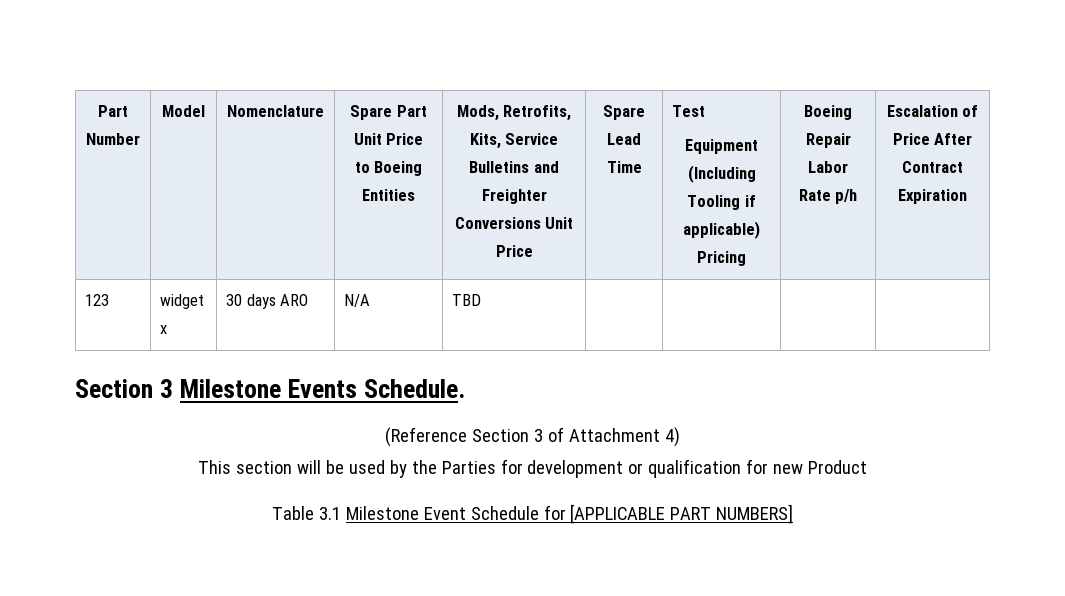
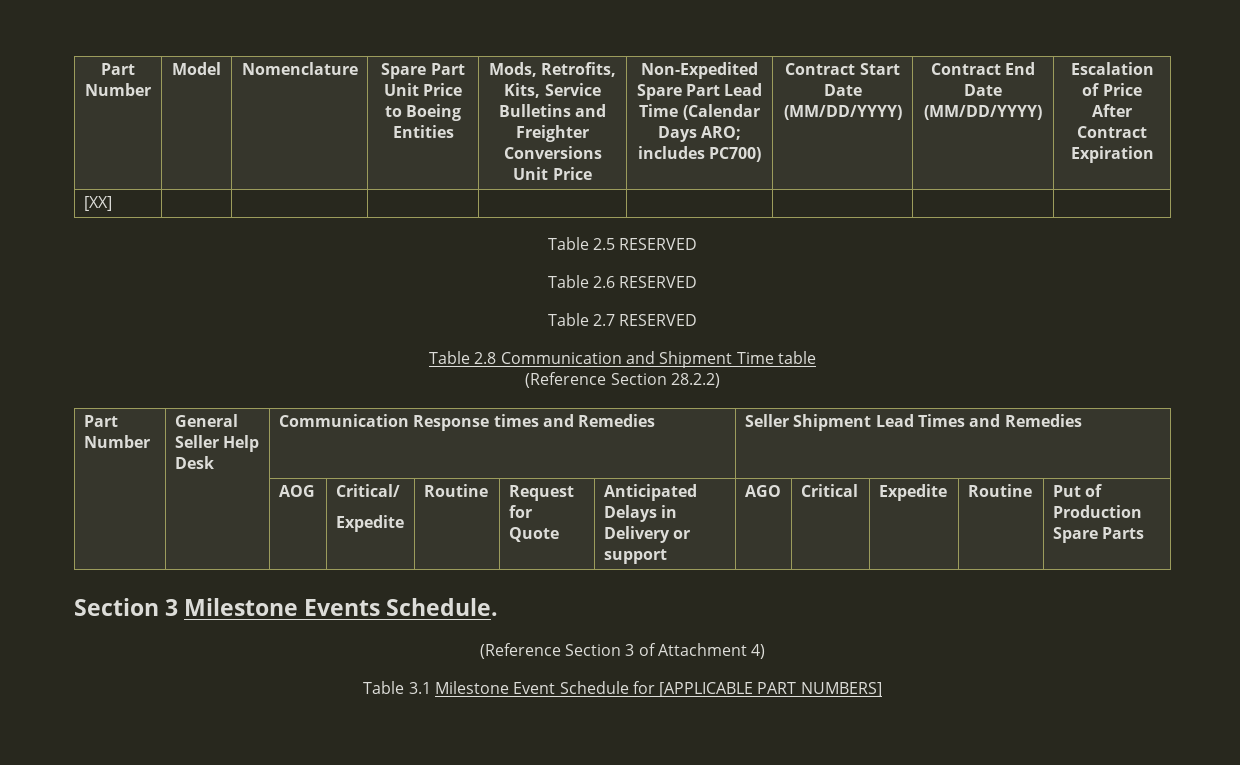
[603,105,645,120] Spare -> [641,62,758,79] [636,84,720,100] Non-Expedited Spare Part
[672,105,706,117] [685,139,758,154] [687,165,756,183] [687,195,756,210] [683,221,760,239] [697,251,746,266] [804,105,852,120] [805,133,851,148] [808,161,848,173] [798,189,858,204] | Test // Equipment (Including Tooling if applicable) Pricing | Boeing Repair Labor Rate p/h -> [682,104,760,120] [657,126,742,142] [637,146,762,162] [785,63,900,75] [823,84,862,96] [783,105,902,120] [930,62,1036,75] [964,84,1002,96] [924,105,1042,120] (Calendar Days ARO; includes PC700) | Contract Start Date (MM/DD/YYYY) | Contract End Date (MM/DD/YYYY)
[85,294,110,306] [160,294,205,309] [160,325,168,334] [226,294,309,309] [344,294,371,307] [452,294,482,306] 123 | widget x | 30 days ARO | N/A | TBD | | | | -> [83,196,112,211] [547,237,698,250] [547,275,698,288] [547,313,698,326] [429,351,816,368] [525,372,720,388] [83,415,118,427] [83,435,150,448] [174,414,238,427] [174,435,260,452] [174,456,214,469] [278,414,656,431] [744,414,1082,431] [278,485,315,497] [335,484,400,497] [335,515,404,532] [423,484,488,497] [508,485,574,501] [508,505,532,518] [508,527,559,542] [603,484,697,501] [603,505,678,522] [603,526,691,543] [603,549,667,564] [744,485,781,497] [800,484,858,497] [878,484,947,501] [967,484,1032,497] [1052,484,1103,497] [1052,505,1142,518] [1052,527,1145,543] [XX] | | | | | | | | // Table 2.5 RESERVED // Table 2.6 RESERVED // Table 2.7 RESERVED // Table 2.8 Communication and Shipment Time table // (Reference Section 28.2.2) // Part Number | General Seller Help Desk | Communication Response times and Remedies | Seller Shipment Lead Times and Remedies // | | AOG | Critical/ // Expedite | Routine | Request for Quote | Anticipated Delays in Delivery or support | AGO | Critical | Expedite | Routine | Put of Production Spare Parts
[197,459,868,478] // This section will be used by the Parties for development or qualification for new Product -> (766, 651) none

